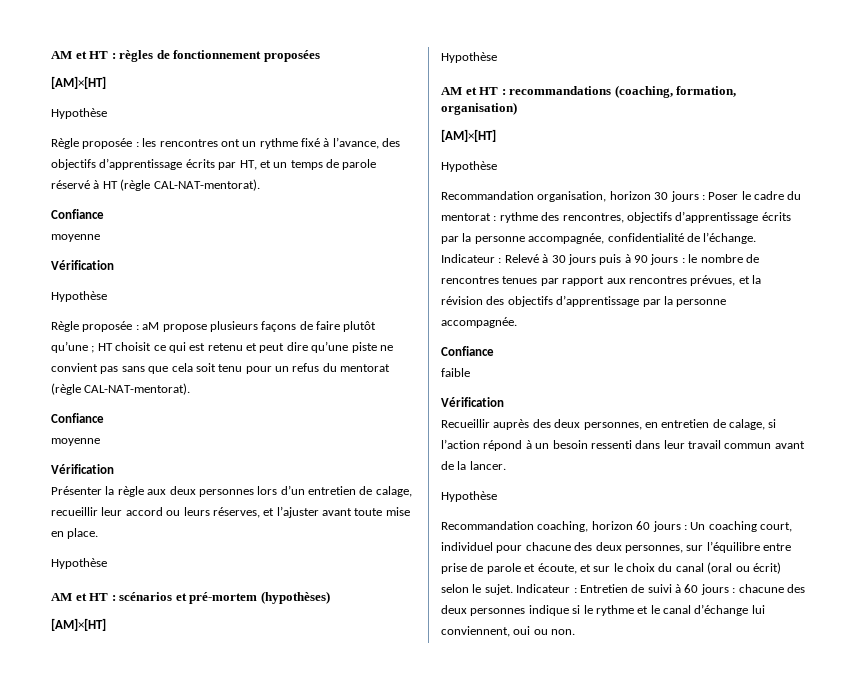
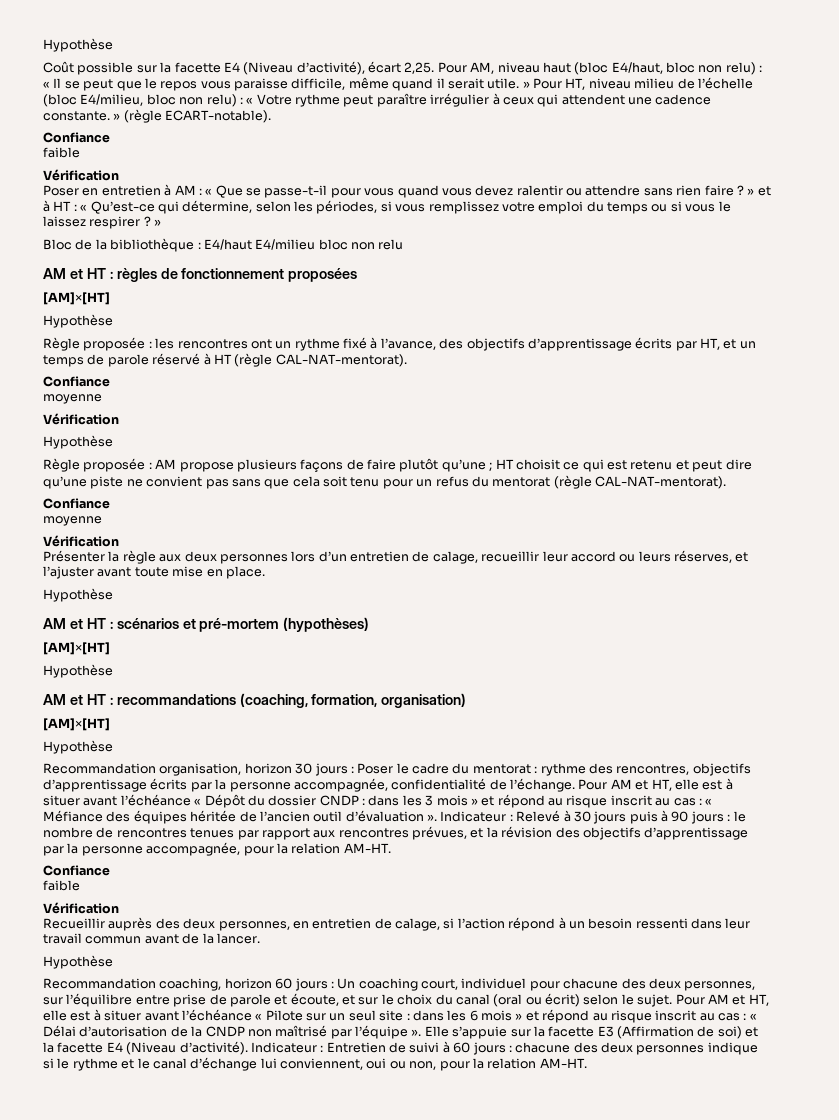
(51, 55) none -> [43,38,113,52] [43,61,763,75] [43,77,753,91] [43,93,712,107] [43,109,272,123] [43,132,110,143] [43,147,80,158] [43,169,119,181] [43,184,771,198] [43,200,731,214] [43,216,162,229] [43,238,404,252] Hypothèse // Coût possible sur la facette E4 (Niveau d’activité), écart 2,25. Pour AM, niveau haut (bloc E4/haut, bloc non relu) : « Il se peut que le repos vous paraisse difficile, même quand il serait utile. » Pour HT, niveau milieu de l’échelle (bloc E4/milieu, bloc non relu) : « Votre rythme peut paraître irrégulier à ceux qui attendent une cadence constante. » (règle ECART-notable). // Confiance // faible // Vérification // Poser en entretien à AM : « Que se passe-t-il pour vous quand vous devez ralentir ou attendre sans rien faire ? » et à HT : « Qu’est-ce qui détermine, selon les périodes, si vous remplissez votre emploi du temps ou si vous le laissez respirer ? » // Bloc de la bibliothèque : E4/haut E4/milieu bloc non relu //
[142,322,160,330] aM -> [155,459,177,469] AM
(757, 238) none -> [578,778,733,791] [43,794,713,808] [43,810,437,824] Pour AM et HT, elle est à situer avant l’échéance « Dépôt du dossier CNDP : dans les 3 mois » et répond au risque inscrit au cas : « Méfiance des équipes héritée de l’ancien outil d’évaluation ».
[441,317,517,328] accompagnée. -> [146,842,391,856] accompagnée, pour la relation AM-HT.
(513, 589) none -> [675,994,769,1006] [43,1009,757,1023] [43,1025,759,1039] [43,1041,248,1055] Pour AM et HT, elle est à situer avant l’échéance « Pilote sur un seul site : dans les 6 mois » et répond au risque inscrit au cas : « Délai d’autorisation de la CNDP non maîtrisé par l’équipe ». Elle s’appuie sur la facette E3 (Affirmation de soi) et la facette E4 (Niveau d’activité).
[551,629,576,635] non. -> [409,1058,587,1071] non, pour la relation AM-HT.

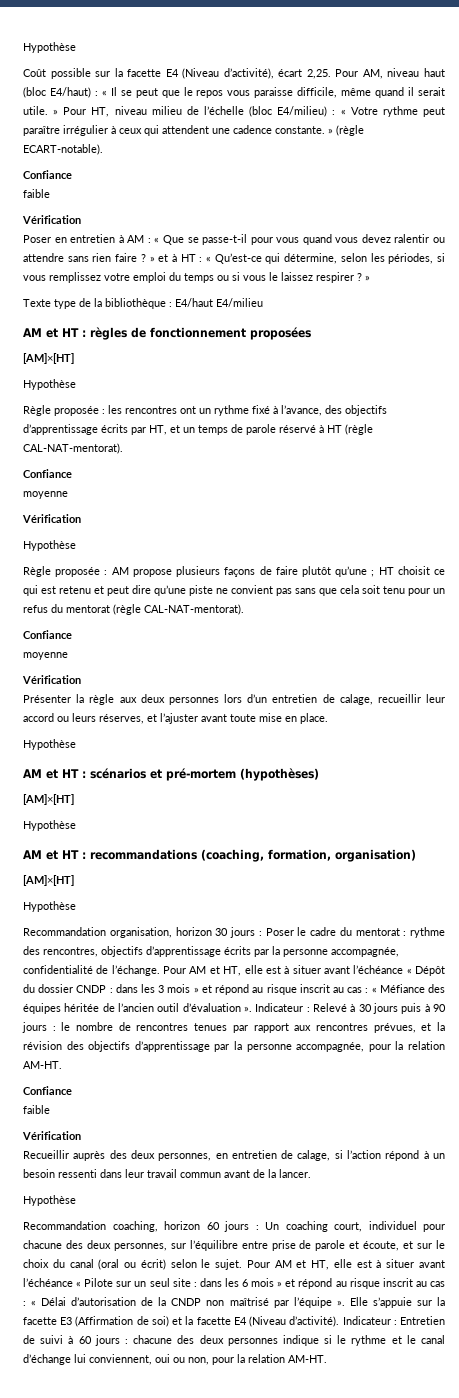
[611,62,756,75] E4/haut, bloc non relu) -> [49,87,91,98] E4/haut)
[80,94,237,107] E4/milieu, bloc non relu) -> [277,106,328,117] E4/milieu)
[43,239,72,250] Bloc -> [23,299,76,309] Texte type
[318,239,404,250] bloc non relu -> (263, 302) none

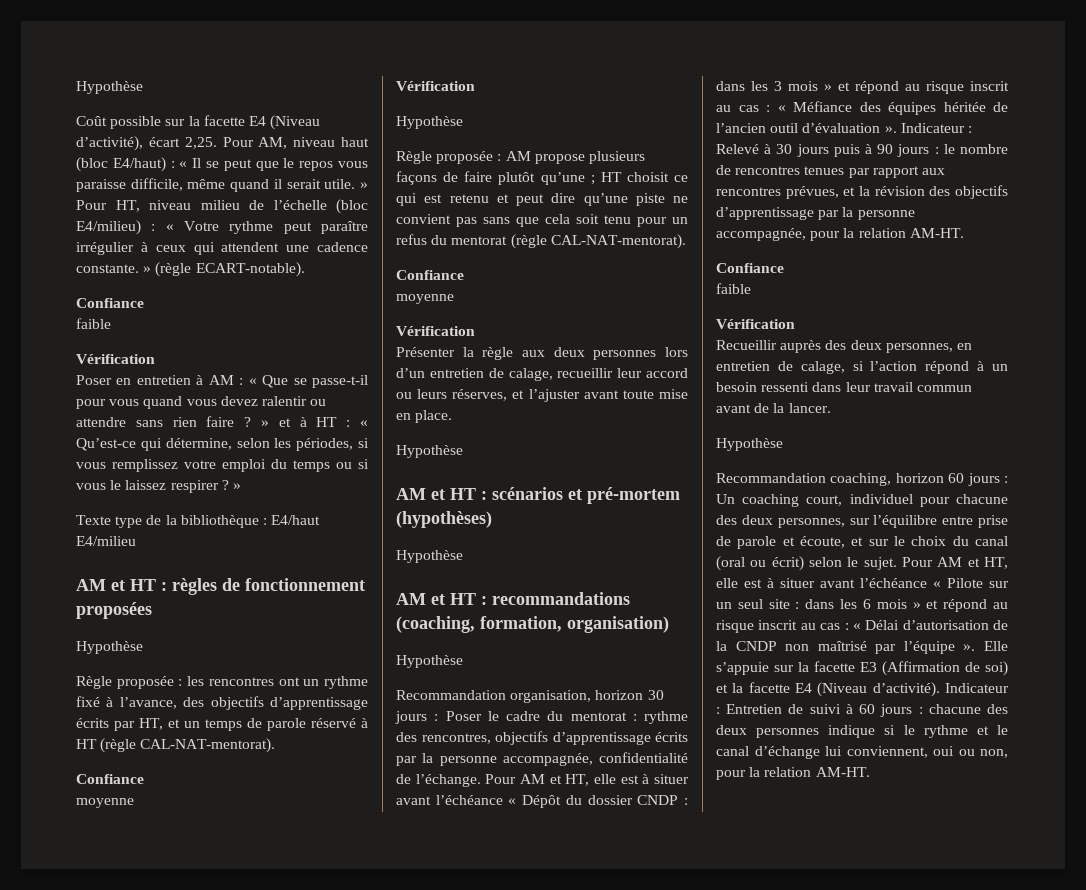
[23,353,74,364] // [AM]×[HT] -> (152, 610) none
[23,794,74,805] // [AM]×[HT] -> (492, 519) none
[23,875,74,886] // [AM]×[HT] -> (669, 624) none

